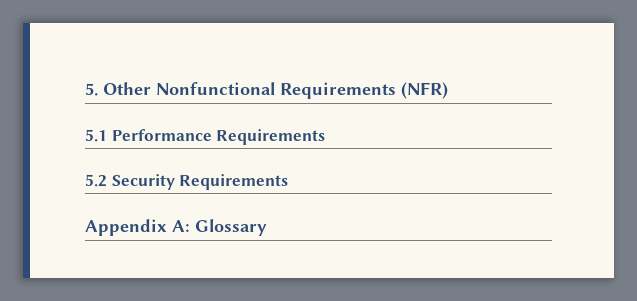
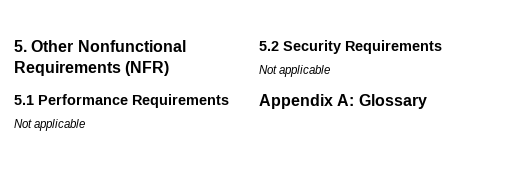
(326, 137) none -> [14,119,86,131] // Not applicable
(289, 182) none -> [259,65,331,77] // Not applicable

